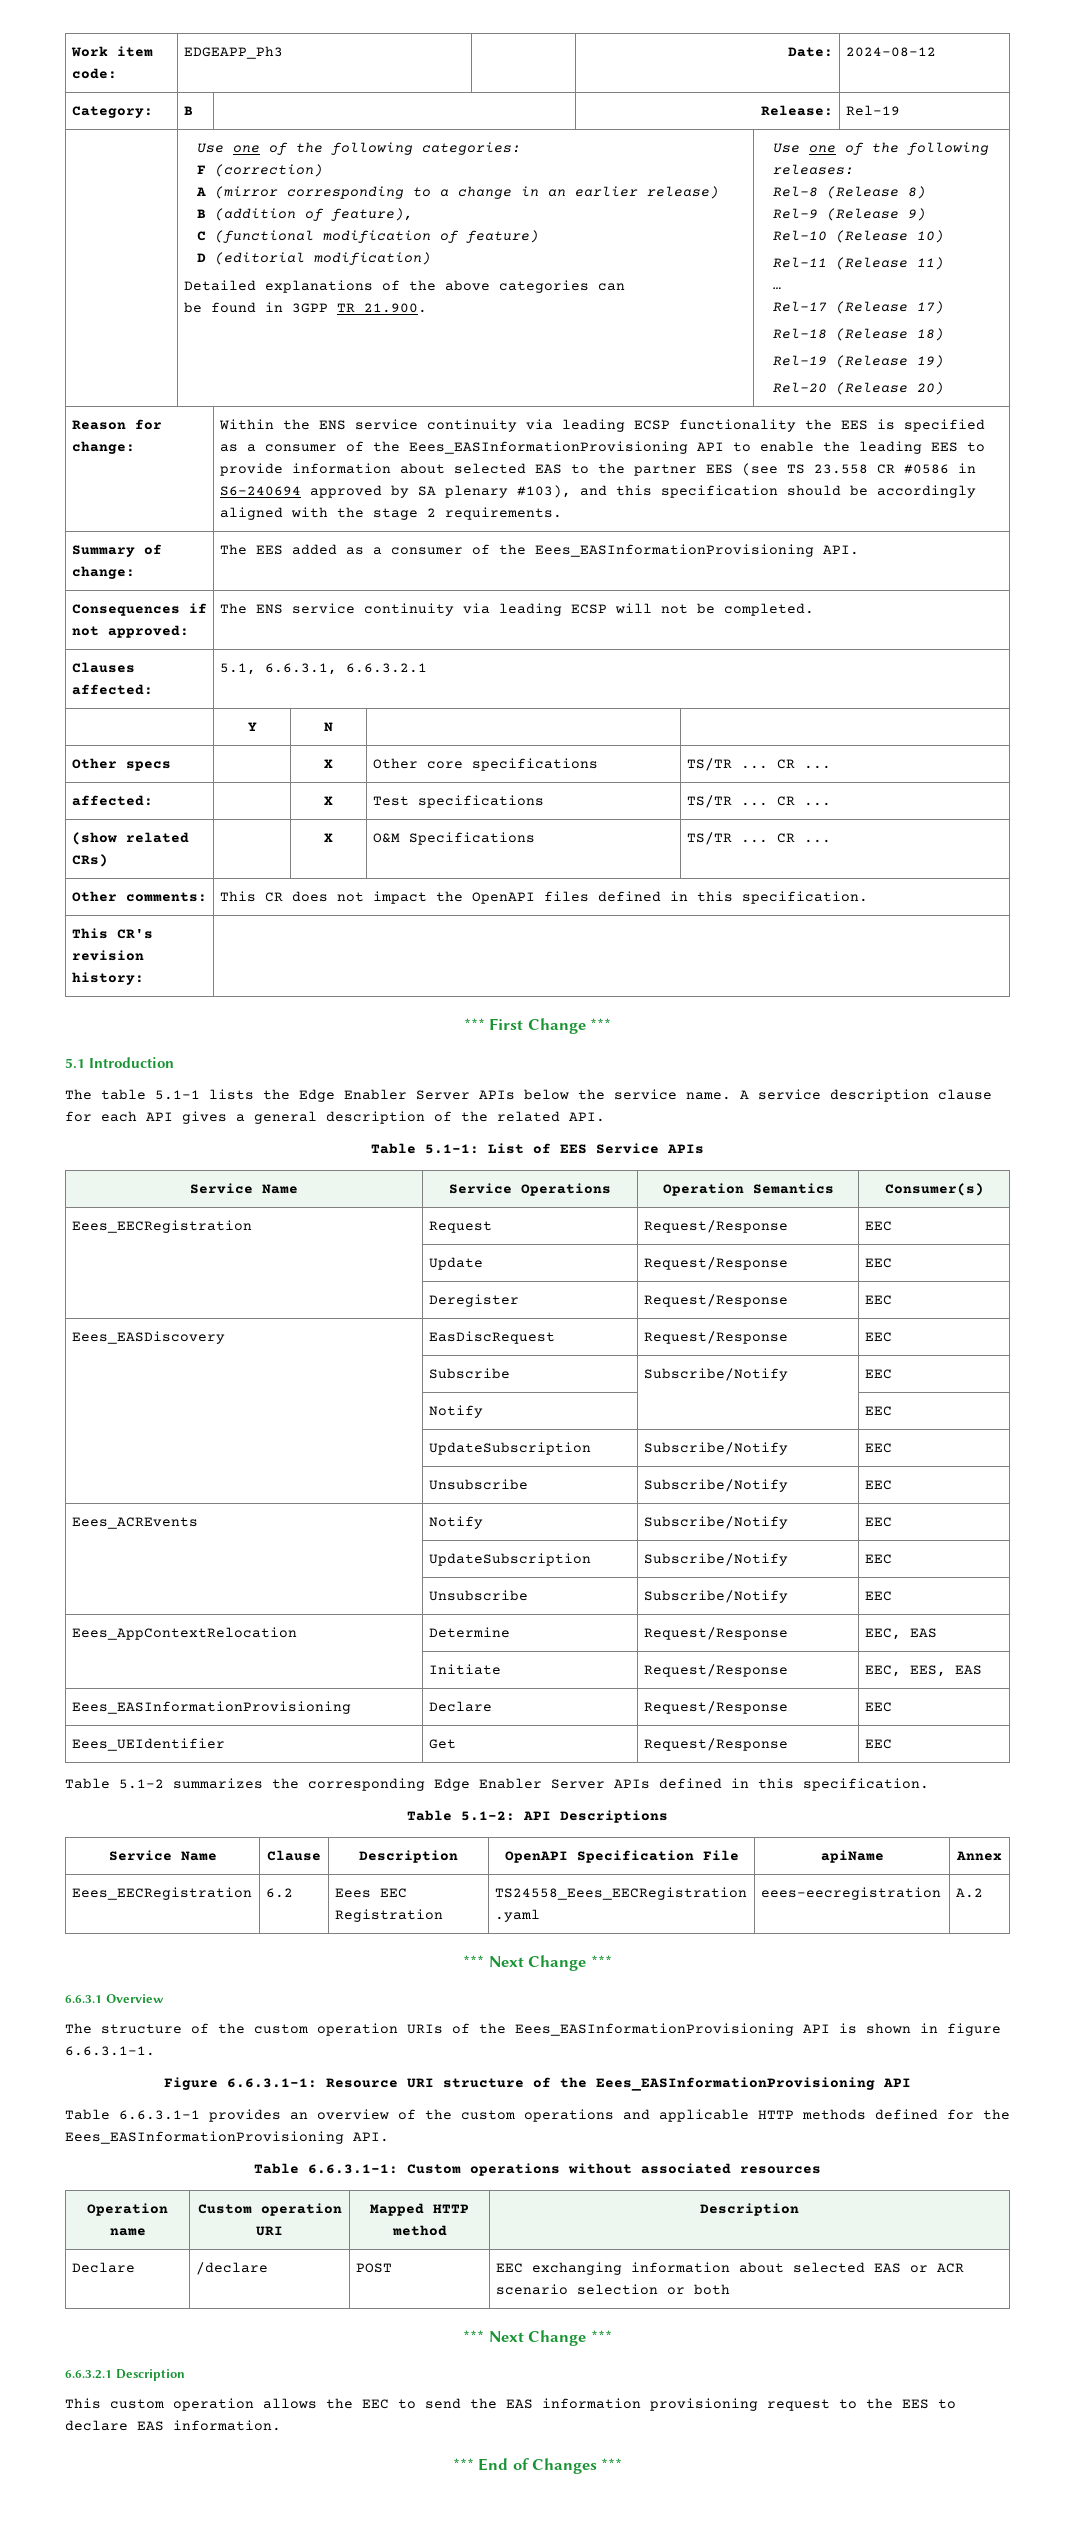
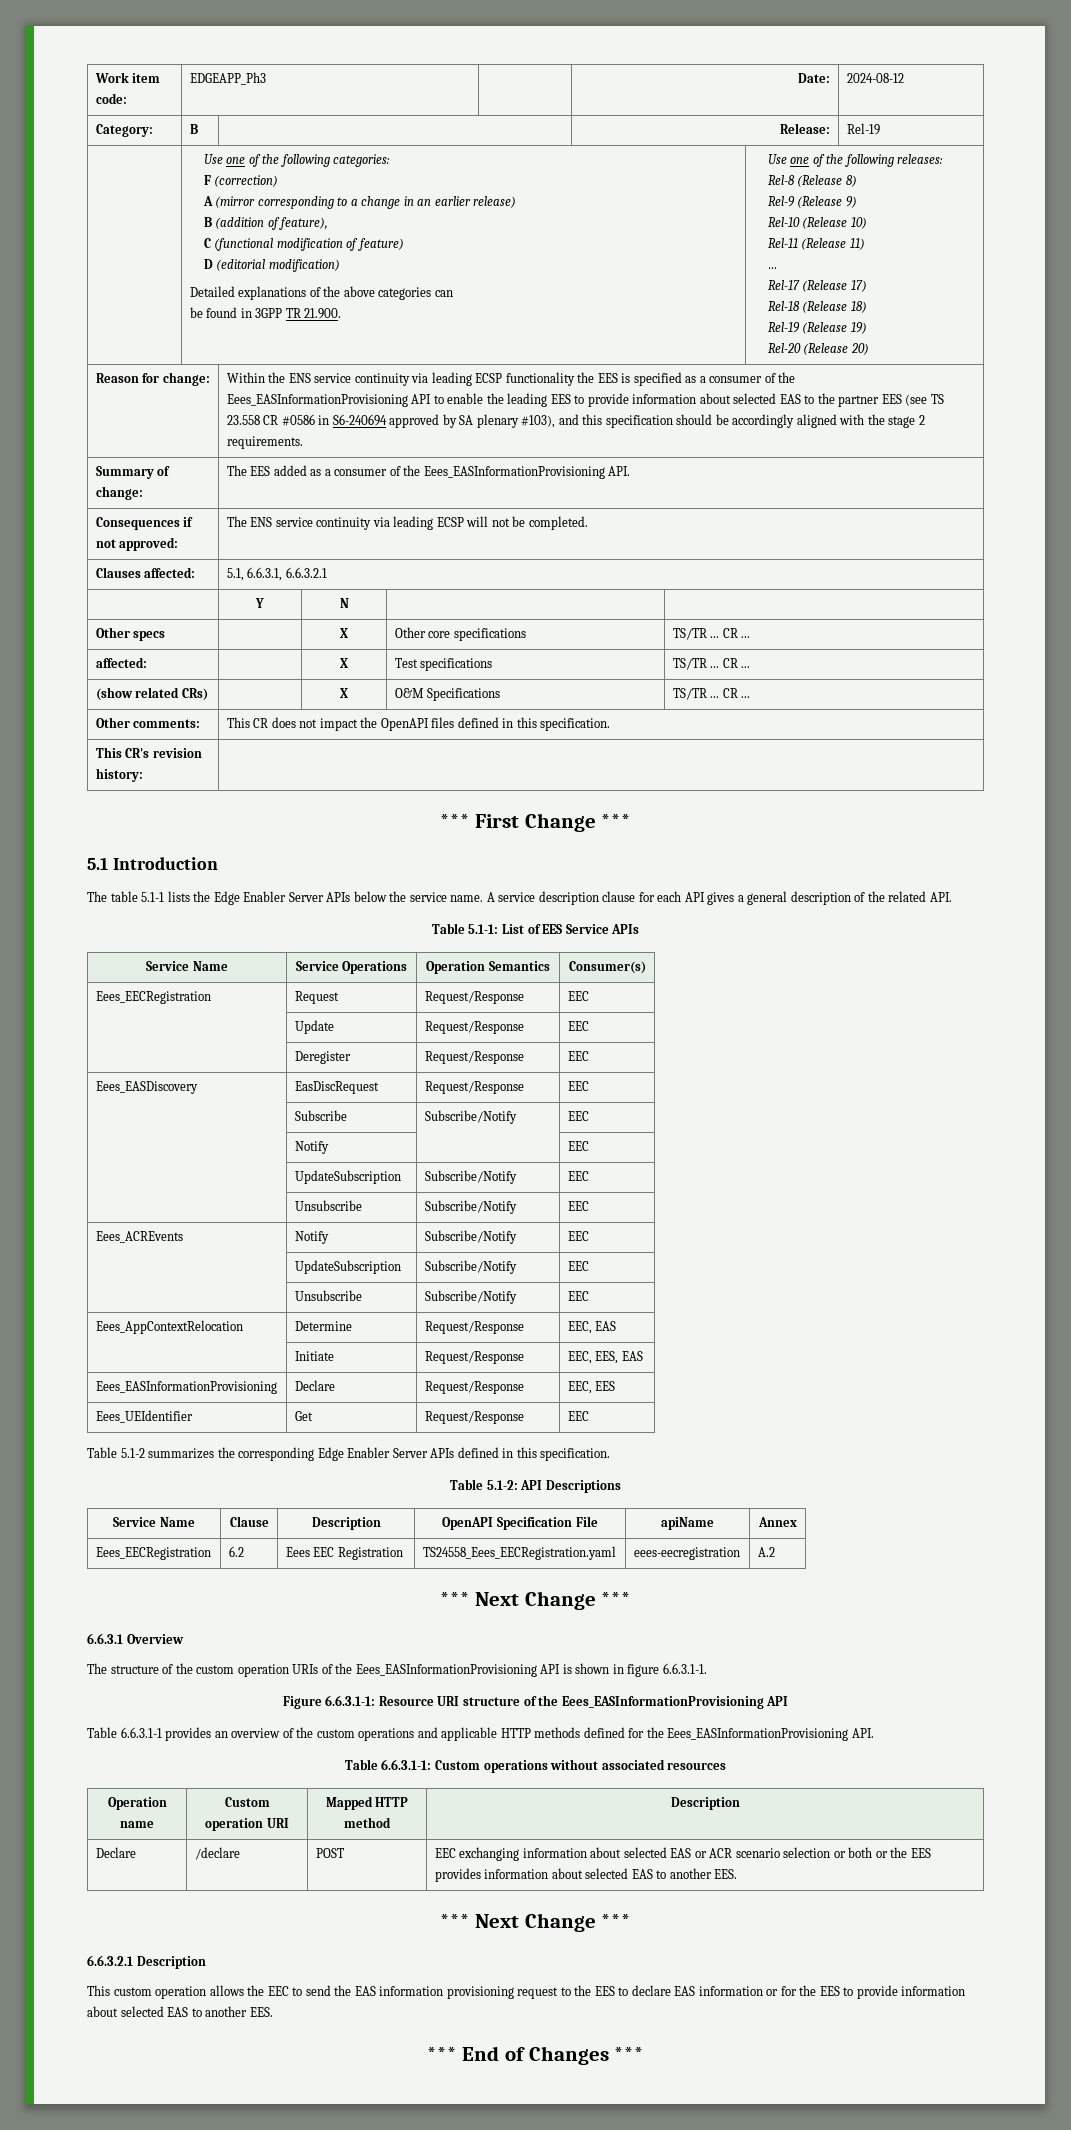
[864,1702,892,1712] EEC -> [567,1381,616,1394] EEC, EES
(730, 2289) none -> [875,1847,931,1858] [434,1868,738,1882] or the EES provides information about selected EAS to another EES.
[173,2420,281,2431] information. -> [698,1985,966,1999] [87,2006,273,2017] information or for the EES to provide information about selected EAS to another EES.

